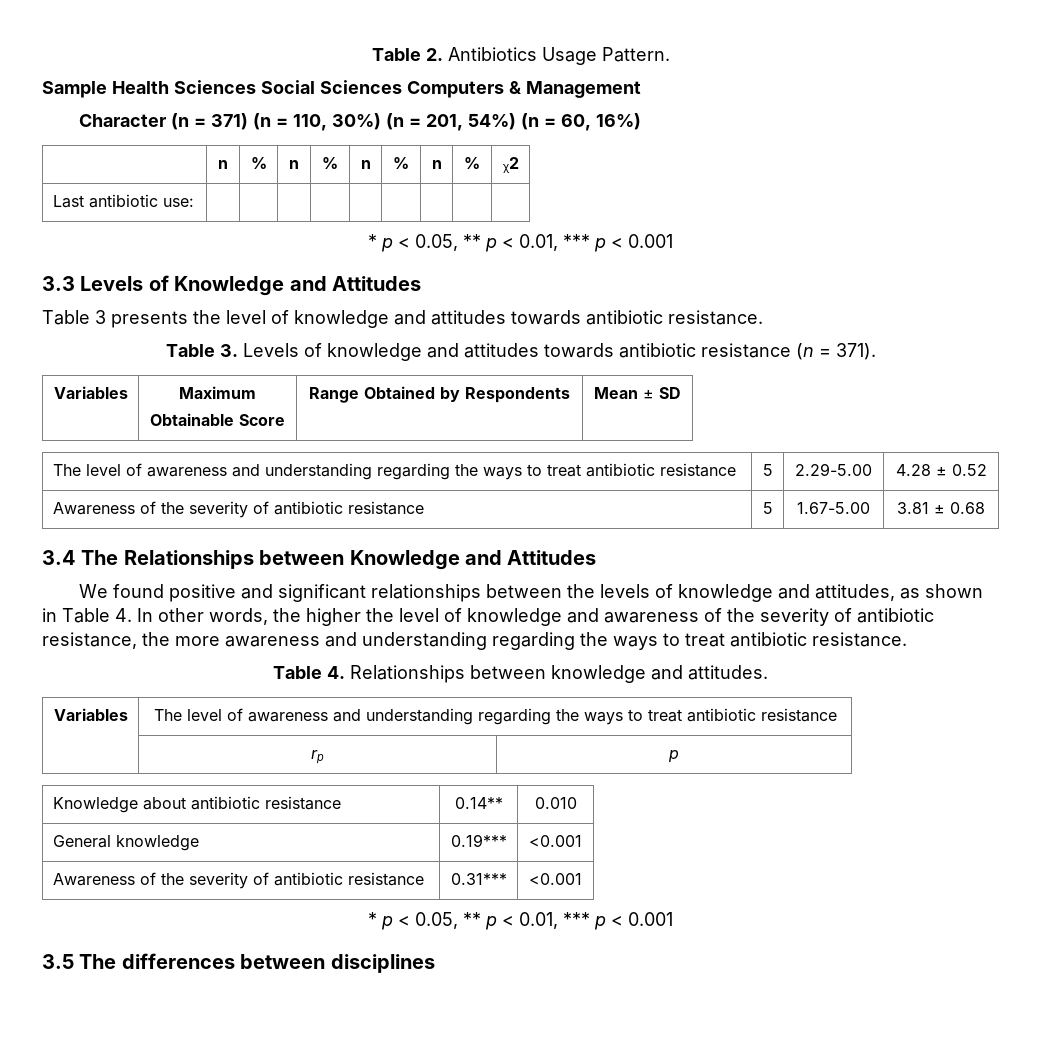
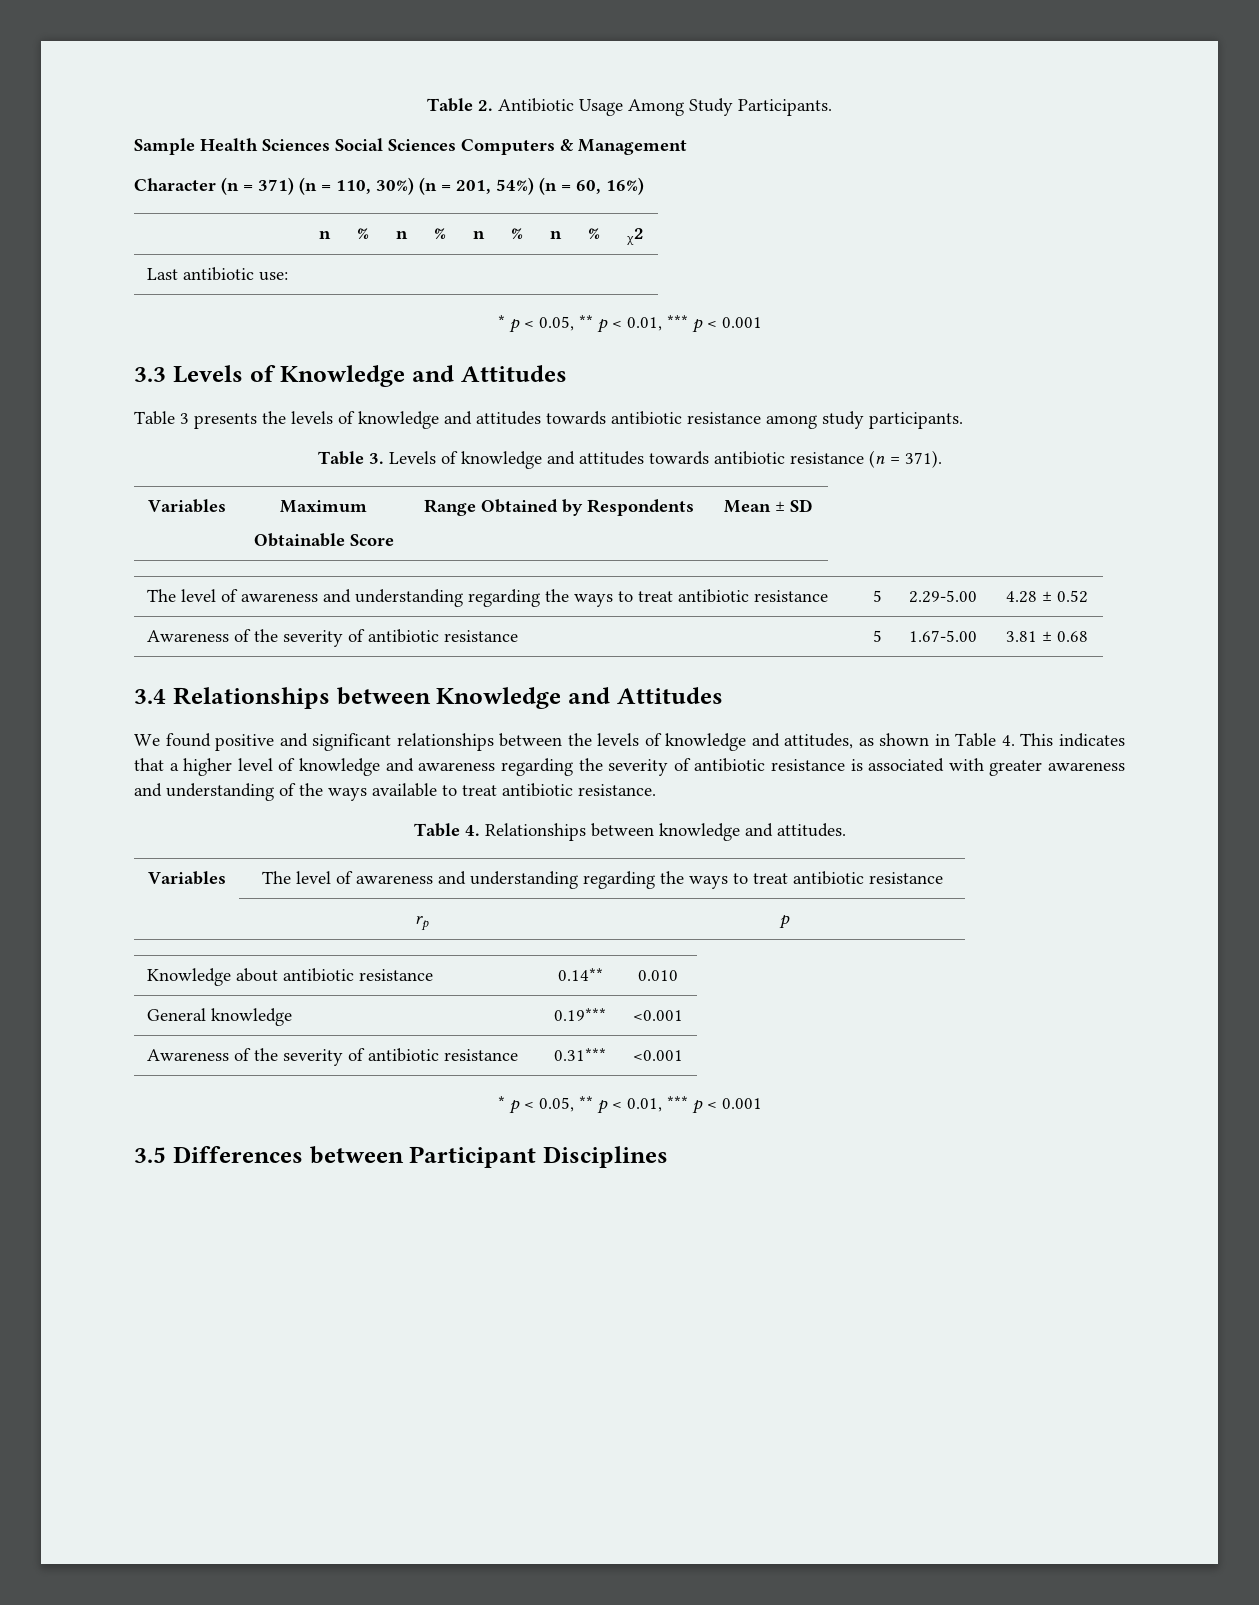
[447,47,670,65] Antibiotics Usage Pattern. -> [498,98,832,116] Antibiotic Usage Among Study Participants.
[226,310,763,328] level of knowledge and attitudes towards antibiotic resistance. -> [291,411,963,429] levels of knowledge and attitudes towards antibiotic resistance among study participants.
[81,550,119,565] The -> (166, 696) none
[137,608,394,626] In other words, the higher the -> [1020,733,1125,747] [134,758,233,776] This indicates that a higher
[704,608,934,626] [42,632,658,650] of the severity of antibiotic resistance, the more awareness and understanding regarding the ways -> [500,758,1125,776] [134,783,437,801] regarding the severity of antibiotic resistance is associated with greater awareness and understanding of the ways available
[79,953,435,973] The differences between disciplines -> [172,1146,668,1168] Differences between Participant Disciplines

